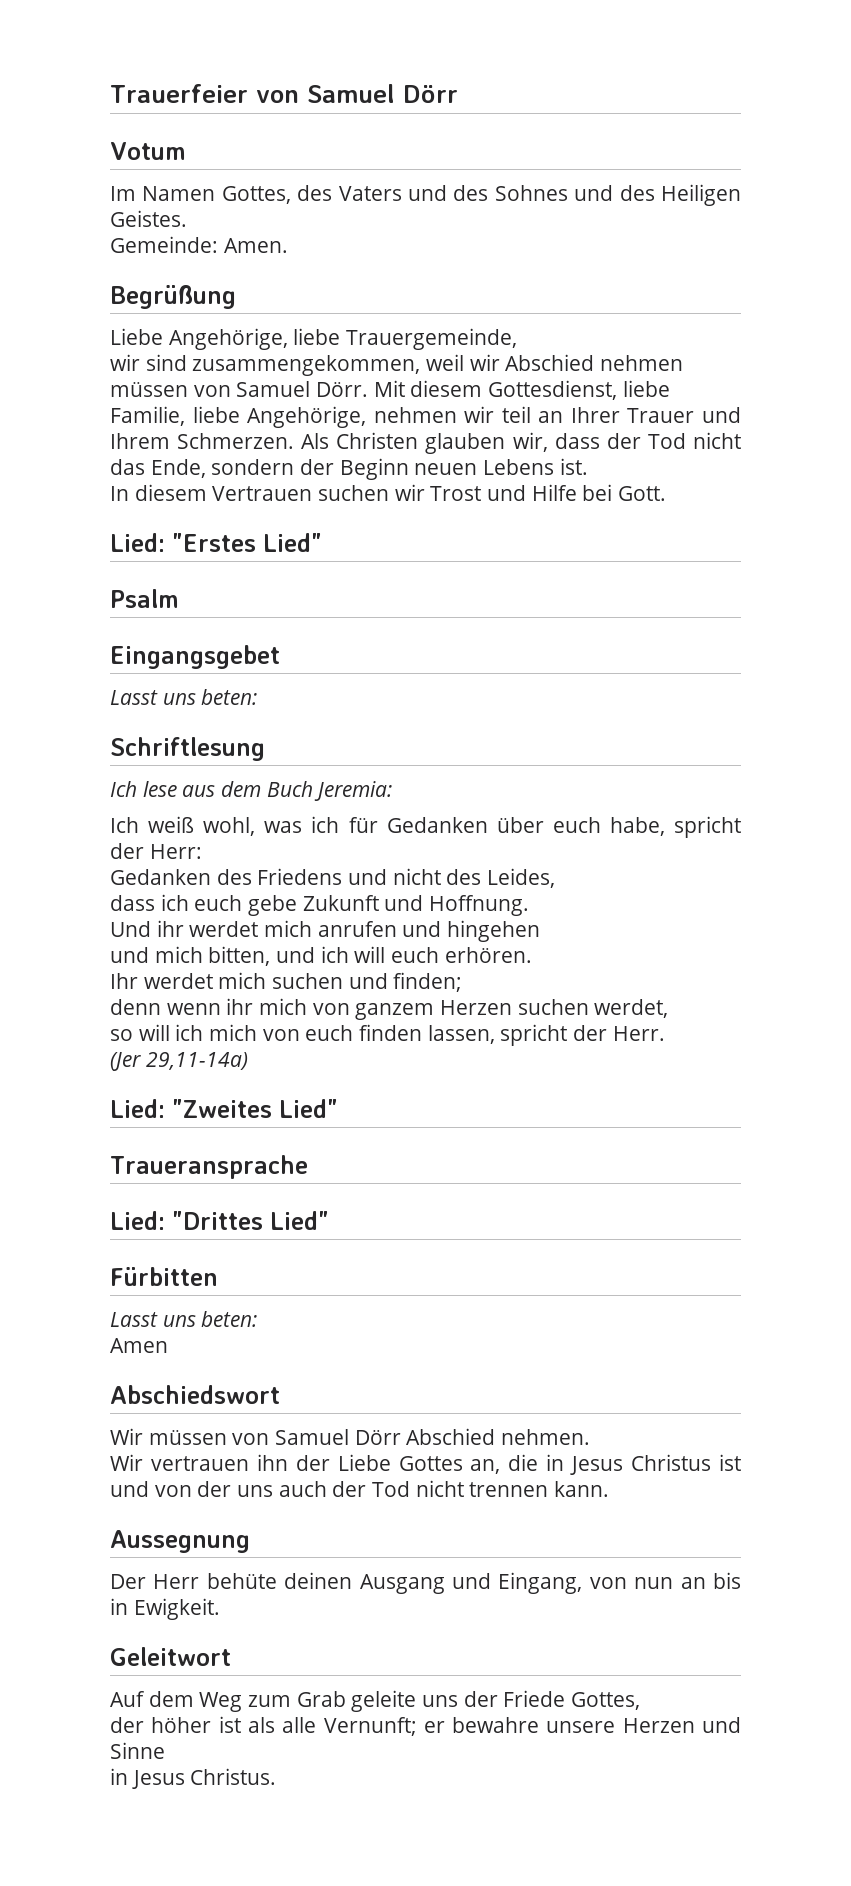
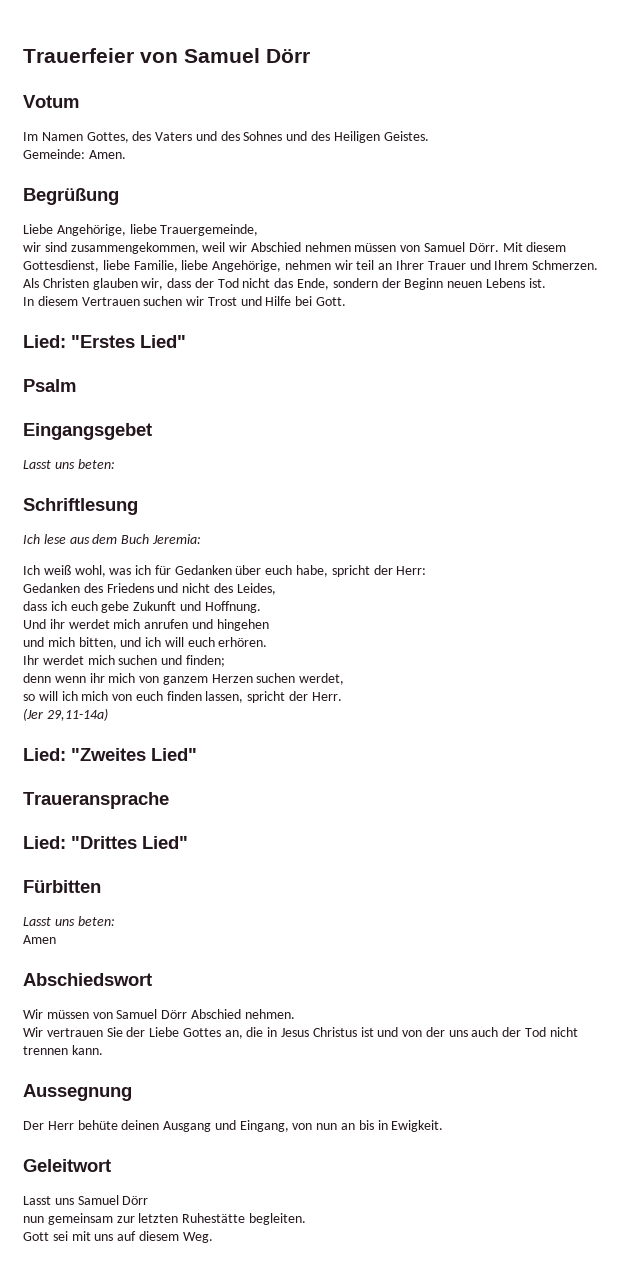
[256,1454,288,1471] ihn -> [106,1027,123,1037] Sie
[110,1690,641,1712] [110,1716,741,1736] [110,1742,165,1759] [110,1768,277,1789] Auf dem Weg zum Grab geleite uns der Friede Gottes, // der höher ist als alle Vernunft; er bewahre unsere Herzen und Sinne // in Jesus Christus. -> [23,1195,149,1205] [23,1213,306,1225] [23,1231,213,1243] Lasst uns Samuel Dörr // nun gemeinsam zur letzten Ruhestätte begleiten. // Gott sei mit uns auf diesem Weg.

